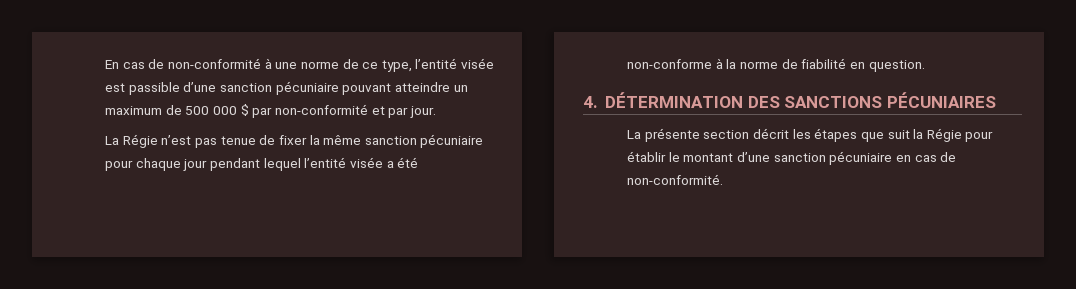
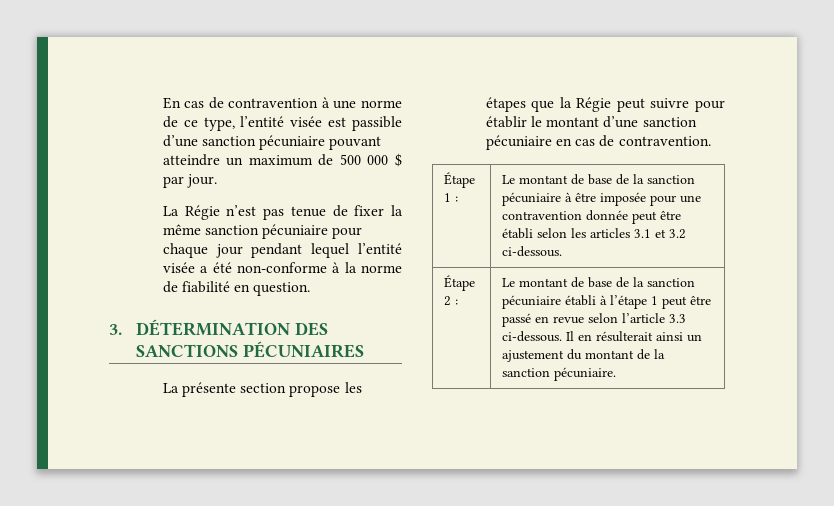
[167,58,261,69] non-conformité -> [228,98,319,108] contravention
[274,104,409,118] non-conformité et par -> (184, 182) none
[583,96,598,108] 4. -> [109,324,122,335] 3.
[752,128,789,139] décrit -> [289,385,341,397] propose
[887,130,910,139] suit -> (555, 106) none
(962, 135) none -> [616,98,690,112] peut suivre
[627,174,724,185] non-conformité. -> [618,136,711,146] [443,172,475,188] [443,193,458,202] [501,174,695,185] [501,192,701,206] [501,210,681,224] [501,228,686,239] [501,246,562,257] [443,275,475,291] [443,296,458,306] [501,277,695,288] [501,295,711,309] [501,313,686,327] [501,331,702,342] [501,349,665,362] [501,367,616,381] contravention. // Étape 1 : | Le montant de base de la sanction pécuniaire à être imposée pour une contravention donnée peut être établi selon les articles 3.1 et 3.2 ci-dessous. // Étape 2 : | Le montant de base de la sanction pécuniaire établi à l’étape 1 peut être passé en revue selon l’article 3.3 ci-dessous. Il en résulterait ainsi un ajustement du montant de la sanction pécuniaire.

